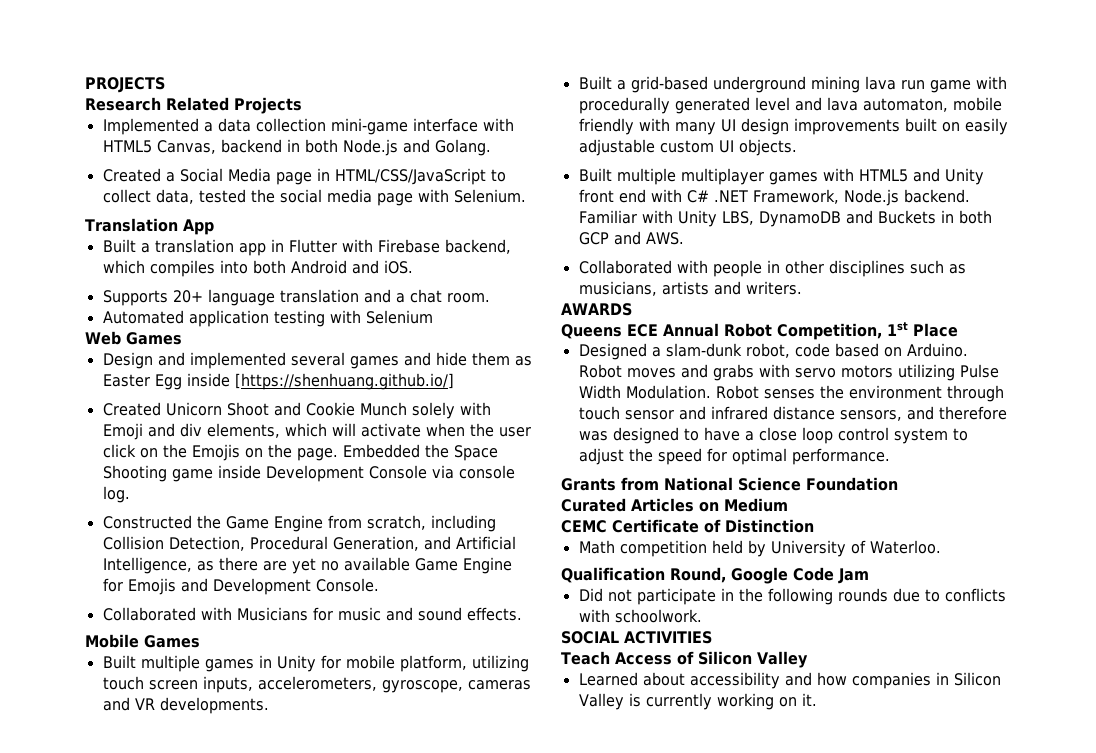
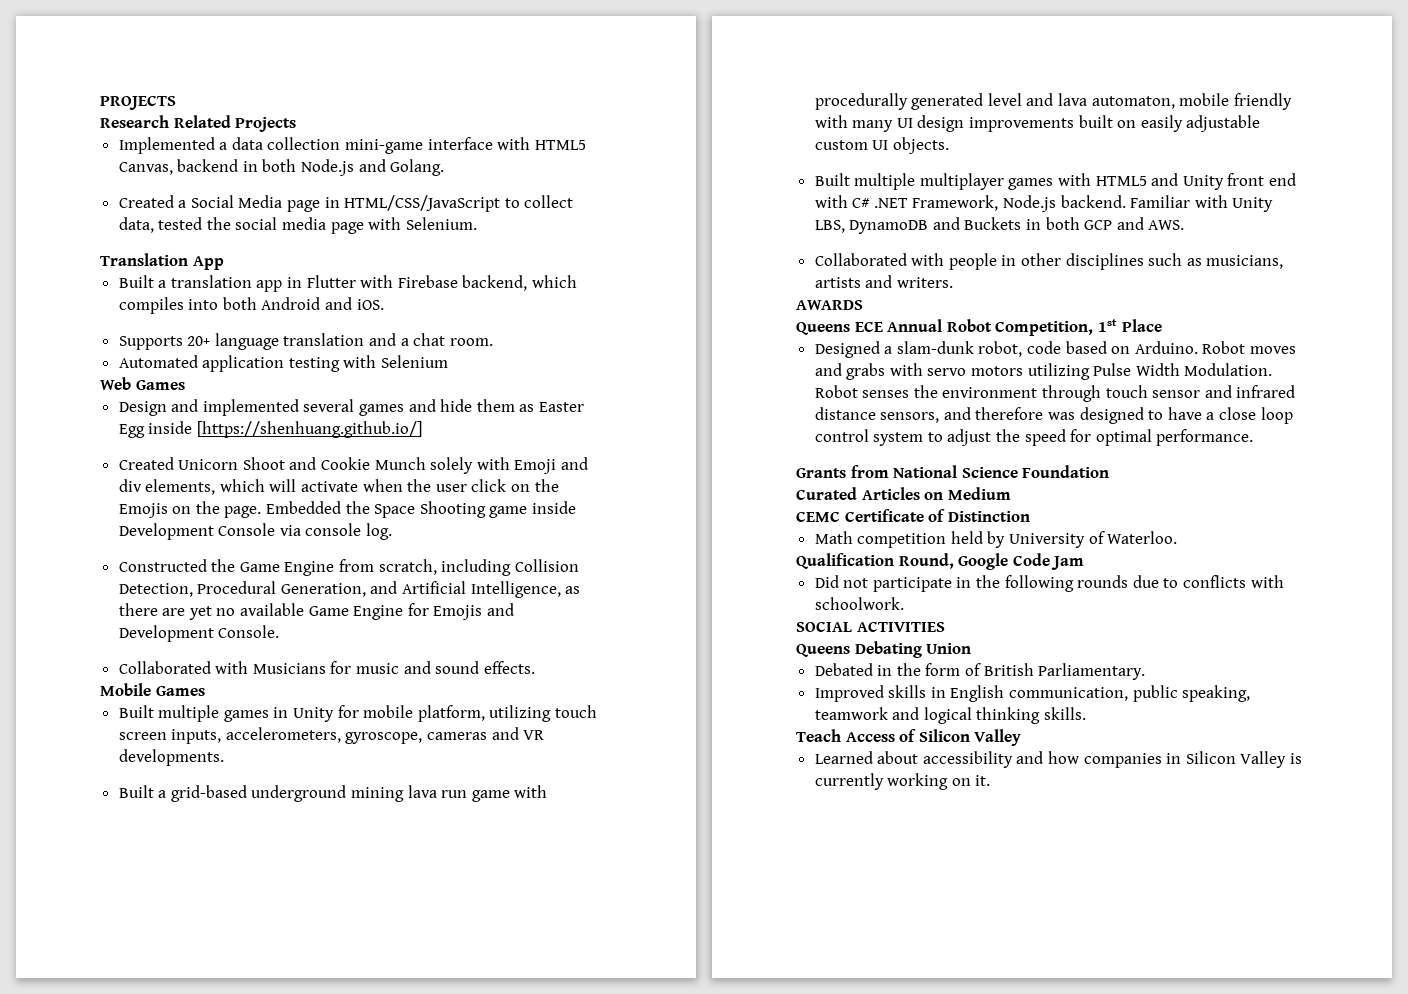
(712, 637) none -> [796,641,972,658] [814,663,1146,680] [814,685,1251,702] [814,707,1087,724] // Queens Debating Union // Debated in the form of British Parliamentary. // Improved skills in English communication, public speaking, teamwork and logical thinking skills.

